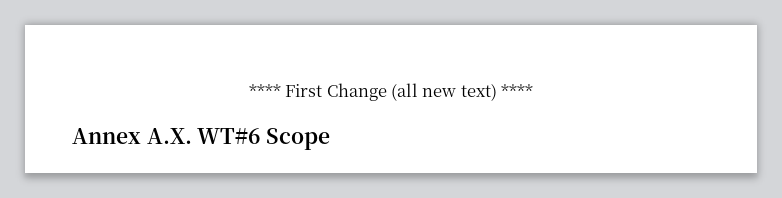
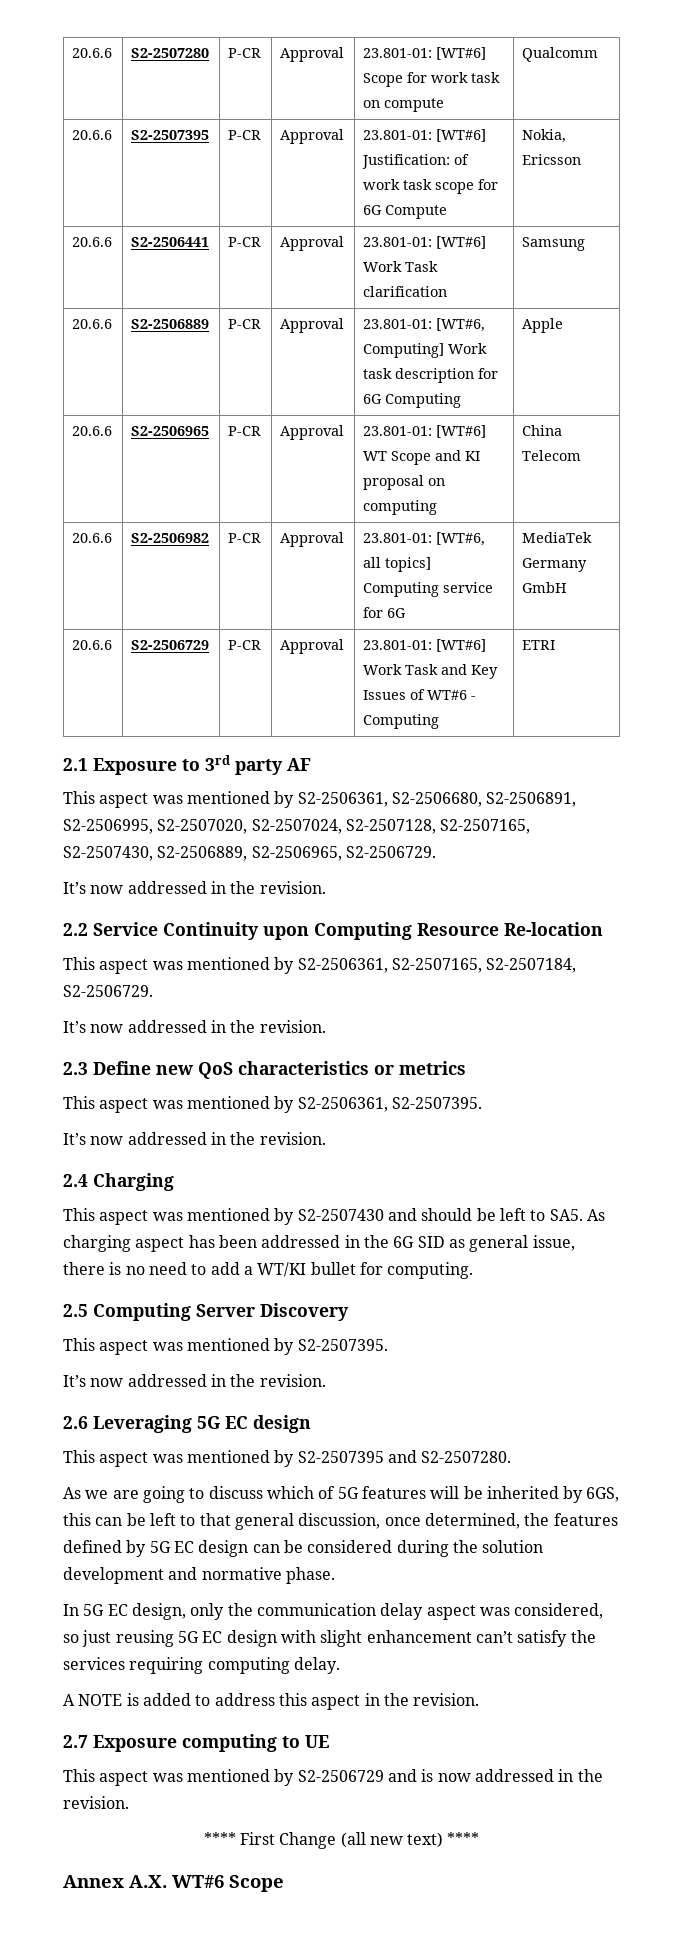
(248, 90) none -> [72,48,113,58] [131,48,210,58] [228,48,262,58] [280,47,345,62] [363,47,487,60] [363,72,501,87] [363,98,445,112] [522,47,599,62] [72,130,113,140] [131,130,210,140] [228,130,262,140] [280,129,345,144] [363,129,487,142] [362,154,470,169] [363,179,499,194] [363,205,448,219] [522,129,567,143] [522,154,582,165] [72,237,113,247] [131,237,210,247] [228,237,262,247] [280,236,345,251] [363,236,487,249] [363,261,439,272] [363,286,448,297] [522,237,586,251] [72,319,113,329] [131,319,210,329] [228,319,262,329] [280,318,345,333] [363,318,486,332] [363,343,488,358] [363,368,499,383] [363,393,462,408] [522,318,564,333] [72,426,113,436] [131,426,210,436] [228,426,262,436] [280,425,345,440] [363,425,487,438] [363,450,481,465] [363,475,446,490] [363,500,438,515] [522,425,563,436] [522,450,582,461] [72,533,113,543] [131,533,210,543] [228,533,262,543] [280,532,345,547] [363,532,486,546] [363,557,432,572] [363,582,494,597] [363,607,407,618] [522,532,593,543] [522,558,588,572] [522,582,568,593] [72,640,113,650] [131,640,210,650] [228,640,262,650] [280,639,345,654] [363,639,487,652] [363,664,499,679] [363,689,477,700] [363,714,440,729] [522,640,556,650] [63,755,311,775] [63,791,577,808] [63,819,531,834] [63,846,436,861] [63,881,326,894] [63,922,603,940] [63,957,577,974] [63,985,153,997] [63,1020,326,1033] [63,1061,466,1079] [63,1096,482,1113] [63,1132,326,1145] [63,1173,174,1191] [63,1208,605,1225] [63,1235,575,1252] [63,1262,474,1279] [63,1303,349,1321] [63,1338,388,1355] [63,1374,326,1387] [63,1415,311,1433] [63,1450,512,1467] [63,1486,620,1503] [63,1513,618,1530] [63,1540,544,1557] [63,1567,335,1584] [63,1603,604,1620] [63,1630,596,1647] [63,1657,340,1674] [63,1693,480,1710] [63,1734,329,1752] [63,1769,603,1786] [63,1796,129,1809] 20.6.6 | S2-2507280 | P-CR | Approval | 23.801-01: [WT#6] Scope for work task on compute | Qualcomm // 20.6.6 | S2-2507395 | P-CR | Approval | 23.801-01: [WT#6] Justification: of work task scope for 6G Compute | Nokia, Ericsson // 20.6.6 | S2-2506441 | P-CR | Approval | 23.801-01: [WT#6] Work Task clarification | Samsung // 20.6.6 | S2-2506889 | P-CR | Approval | 23.801-01: [WT#6, Computing] Work task description for 6G Computing | Apple // 20.6.6 | S2-2506965 | P-CR | Approval | 23.801-01: [WT#6] WT Scope and KI proposal on computing | China Telecom // 20.6.6 | S2-2506982 | P-CR | Approval | 23.801-01: [WT#6, all topics] Computing service for 6G | MediaTek Germany GmbH // 20.6.6 | S2-2506729 | P-CR | Approval | 23.801-01: [WT#6] Work Task and Key Issues of WT#6 - Computing | ETRI // 2.1 Exposure to 3rd party AF // This aspect was mentioned by S2-2506361, S2-2506680, S2-2506891, S2-2506995, S2-2507020, S2-2507024, S2-2507128, S2-2507165, S2-2507430, S2-2506889, S2-2506965, S2-2506729. // It’s now addressed in the revision. // 2.2 Service Continuity upon Computing Resource Re-location // This aspect was mentioned by S2-2506361, S2-2507165, S2-2507184, S2-2506729. // It’s now addressed in the revision. // 2.3 Define new QoS characteristics or metrics // This aspect was mentioned by S2-2506361, S2-2507395. // It’s now addressed in the revision. // 2.4 Charging // This aspect was mentioned by S2-2507430 and should be left to SA5. As charging aspect has been addressed in the 6G SID as general issue, there is no need to add a WT/KI bullet for computing. // 2.5 Computing Server Discovery // This aspect was mentioned by S2-2507395. // It’s now addressed in the revision. // 2.6 Leveraging 5G EC design // This aspect was mentioned by S2-2507395 and S2-2507280. // As we are going to discuss which of 5G features will be inherited by 6GS, this can be left to that general discussion, once determined, the features defined by 5G EC design can be considered during the solution development and normative phase. // In 5G EC design, only the communication delay aspect was considered, so just reusing 5G EC design with slight enhancement can’t satisfy the services requiring computing delay. // A NOTE is added to address this aspect in the revision. // 2.7 Exposure computing to UE // This aspect was mentioned by S2-2506729 and is now addressed in the revision. //

